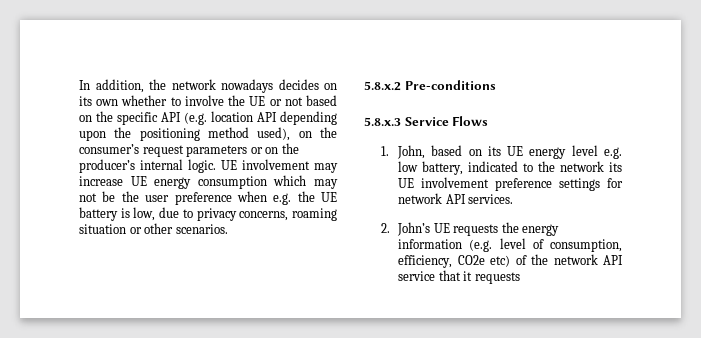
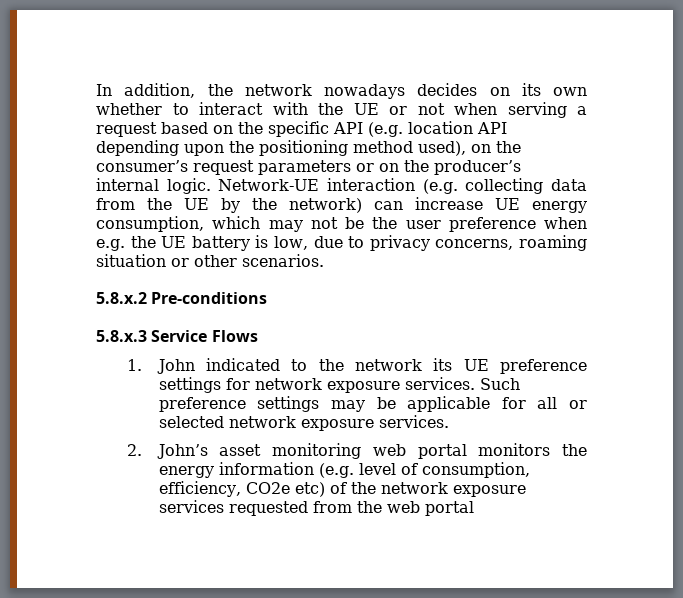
[184,95,224,106] involve -> [199,102,308,115] interact with
(303, 101) none -> [454,102,587,118] [96,122,157,137] when serving a request
[221,159,338,173] UE involvement may -> [218,178,587,194] [96,198,403,213] Network-UE interaction (e.g. collecting data from the UE by the network) can
[197,176,267,189] consumption -> [96,216,204,232] consumption,
[397,145,622,159] [398,161,464,175] John, based on its UE energy level e.g. low battery, -> [156,359,195,374] John
[421,177,490,188] involvement -> (489, 365) none
[445,194,514,204] [381,222,499,236] API services. // 2. John’s UE requests -> [326,377,520,393] [158,396,587,412] [158,415,449,431] [127,443,551,459] exposure services. Such preference settings may be applicable for all or selected network exposure services. // 2. John’s asset monitoring web portal monitors
[603,255,623,265] [398,270,520,284] API service that it requests -> [452,485,526,497] [158,500,474,516] exposure services requested from the web portal

